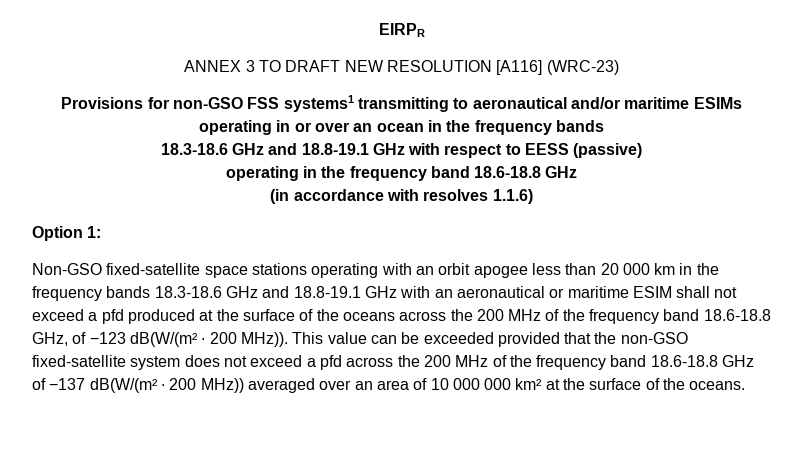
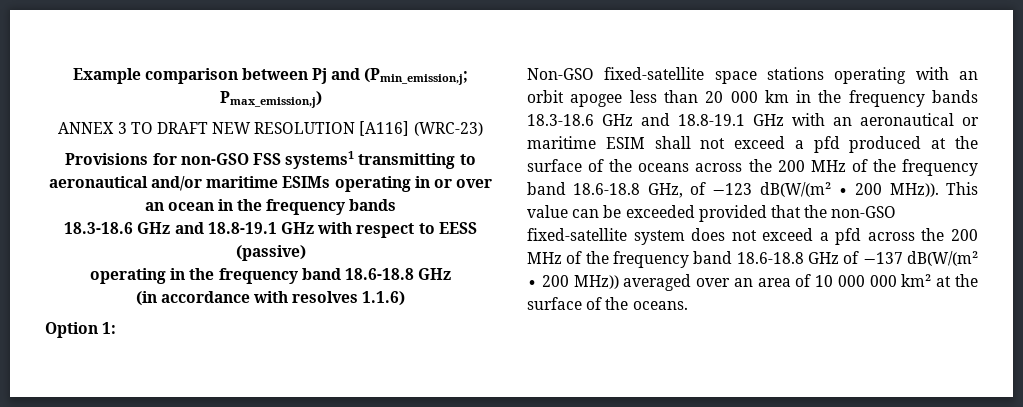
[378,23,425,37] EIRPR -> [72,68,469,85] [219,91,322,108] Example comparison between Pj and (Pmin_emission,j; Pmax_emission,j)

